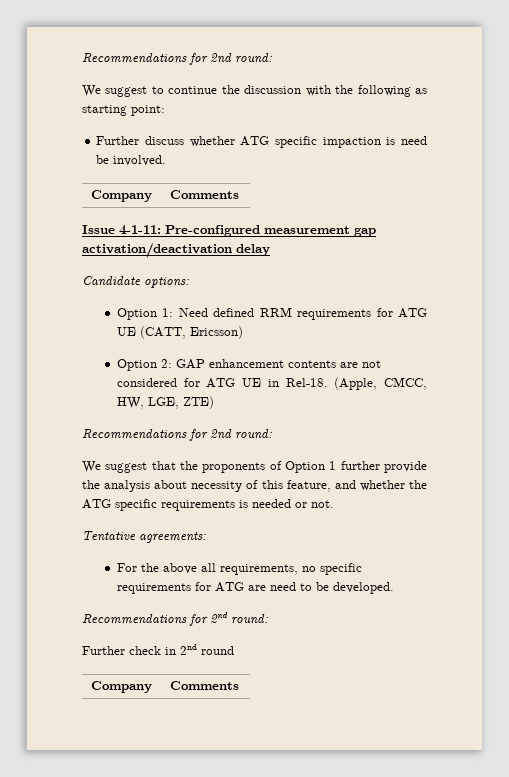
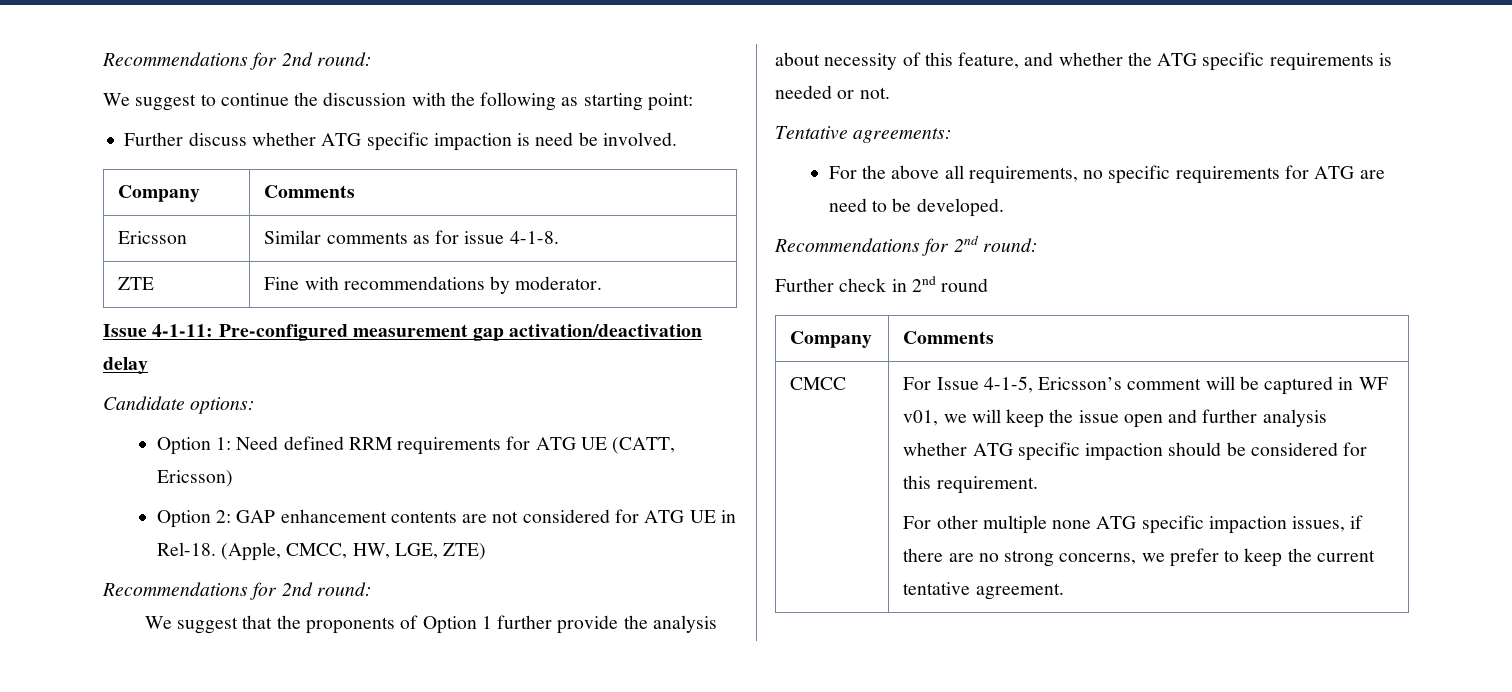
(239, 194) none -> [118,231,188,244] [264,230,559,244] [118,277,155,290] [264,276,603,294] // Ericsson | Similar comments as for issue 4-1-8. // ZTE | Fine with recommendations by moderator.
(239, 685) none -> [790,377,847,390] [903,376,1388,395] [903,409,1327,428] [903,442,1368,461] [903,475,1038,494] [903,515,1364,534] [903,548,1375,567] [903,582,1064,600] // CMCC | For Issue 4-1-5, Ericsson’s comment will be captured in WF v01, we will keep the issue open and further analysis whether ATG specific impaction should be considered for this requirement. // For other multiple none ATG specific impaction issues, if there are no strong concerns, we prefer to keep the current tentative agreement.

